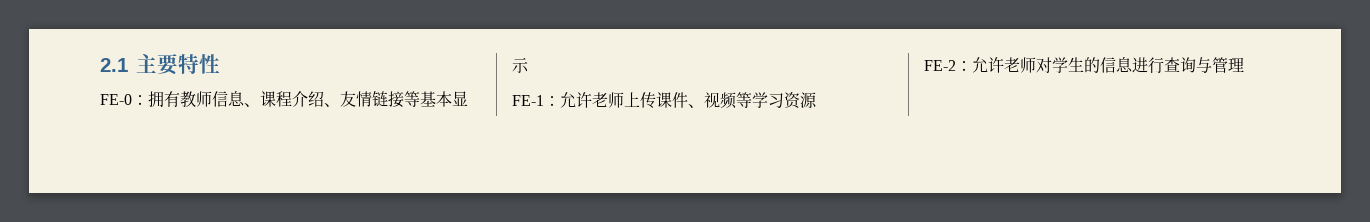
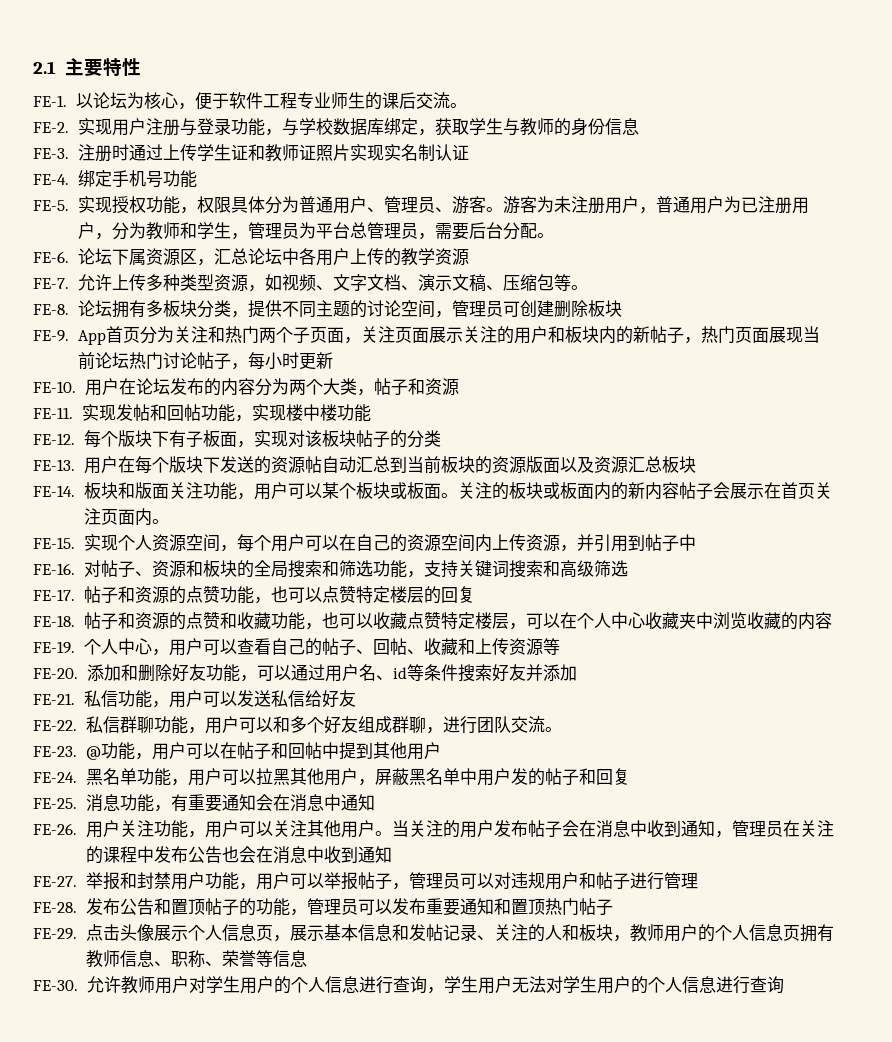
[100,91,468,108] [512,57,529,73] [512,92,817,109] [924,57,1244,74] FE-0：拥有教师信息、课程介绍、友情链接等基本显示 // FE-1：允许老师上传课件、视频等学习资源 // FE-2：允许老师对学生的信息进行查询与管理 -> [33,92,467,110] [33,118,639,136] [33,144,469,162] [33,170,197,188] [33,196,809,214] [77,222,554,240] [33,248,469,266] [33,274,588,292] [33,300,622,318] [33,326,820,345] [77,352,333,370] [33,378,459,396] [33,404,371,422] [33,430,441,448] [33,456,696,474] [33,482,832,500] [83,508,169,526] [33,534,696,552] [33,560,628,578] [33,586,475,604] [33,612,832,630] [33,638,560,656] [33,664,577,682] [33,690,356,708] [33,716,562,734] [33,742,441,760] [33,768,630,786] [33,794,375,812] [33,820,834,838] [85,846,392,864] [33,872,698,890] [33,898,613,916] [33,924,834,942] [85,950,307,968] [33,976,784,994] FE-1.以论坛为核心，便于软件工程专业师生的课后交流。 // FE-2.实现用户注册与登录功能，与学校数据库绑定，获取学生与教师的身份信息 // FE-3.注册时通过上传学生证和教师证照片实现实名制认证 // FE-4.绑定手机号功能 // FE-5.实现授权功能，权限具体分为普通用户、管理员、游客。游客为未注册用户，普通用户为已注册用户，分为教师和学生，管理员为平台总管理员，需要后台分配。 // FE-6.论坛下属资源区，汇总论坛中各用户上传的教学资源 // FE-7.允许上传多种类型资源，如视频、文字文档、演示文稿、压缩包等。 // FE-8.论坛拥有多板块分类，提供不同主题的讨论空间，管理员可创建删除板块 // FE-9. App首页分为关注和热门两个子页面，关注页面展示关注的用户和板块内的新帖子，热门页面展现当前论坛热门讨论帖子，每小时更新 // FE-10.用户在论坛发布的内容分为两个大类，帖子和资源 // FE-11.实现发帖和回帖功能，实现楼中楼功能 // FE-12.每个版块下有子板面，实现对该板块帖子的分类 // FE-13.用户在每个版块下发送的资源帖自动汇总到当前板块的资源版面以及资源汇总板块 // FE-14.板块和版面关注功能，用户可以某个板块或板面。关注的板块或板面内的新内容帖子会展示在首页关注页面内。 // FE-15.实现个人资源空间，每个用户可以在自己的资源空间内上传资源，并引用到帖子中 // FE-16.对帖子、资源和板块的全局搜索和筛选功能，支持关键词搜索和高级筛选 // FE-17.帖子和资源的点赞功能，也可以点赞特定楼层的回复 // FE-18.帖子和资源的点赞和收藏功能，也可以收藏点赞特定楼层，可以在个人中心收藏夹中浏览收藏的内容 // FE-19.个人中心，用户可以查看自己的帖子、回帖、收藏和上传资源等 // FE-20.添加和删除好友功能，可以通过用户名、id等条件搜索好友并添加 // FE-21.私信功能，用户可以发送私信给好友 // FE-22.私信群聊功能，用户可以和多个好友组成群聊，进行团队交流。 // FE-23. @功能，用户可以在帖子和回帖中提到其他用户 // FE-24.黑名单功能，用户可以拉黑其他用户，屏蔽黑名单中用户发的帖子和回复 // FE-25.消息功能，有重要通知会在消息中通知 // FE-26.用户关注功能，用户可以关注其他用户。当关注的用户发布帖子会在消息中收到通知，管理员在关注的课程中发布公告也会在消息中收到通知 // FE-27.举报和封禁用户功能，用户可以举报帖子，管理员可以对违规用户和帖子进行管理 // FE-28.发布公告和置顶帖子的功能，管理员可以发布重要通知和置顶热门帖子 // FE-29.点击头像展示个人信息页，展示基本信息和发帖记录、关注的人和板块，教师用户的个人信息页拥有教师信息、职称、荣誉等信息 // FE-30.允许教师用户对学生用户的个人信息进行查询，学生用户无法对学生用户的个人信息进行查询

